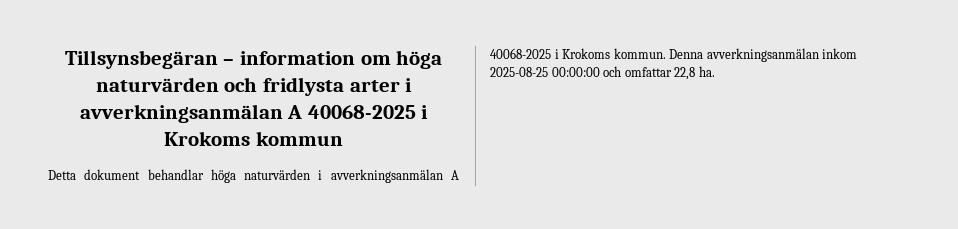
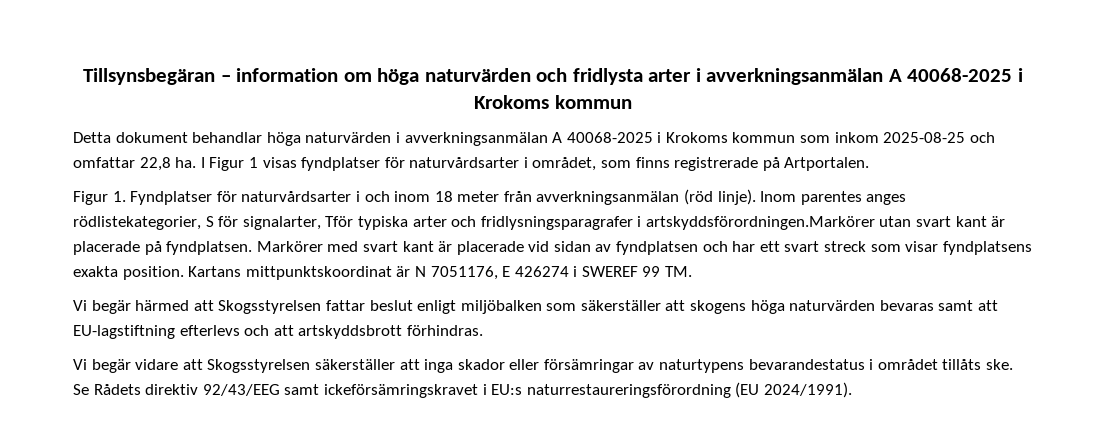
[613,48,819,62] kommun. Denna avverkningsanmälan -> [732,132,831,143] kommun som
[551,67,600,77] 00:00:00 -> (966, 137) none
(715, 71) none -> [200,157,870,171] [73,189,907,205] [73,216,1006,230] [73,241,1032,255] [73,266,693,280] [73,300,999,314] [73,325,483,339] [73,359,1014,373] [73,382,852,398] I Figur 1 visas fyndplatser för naturvårdsarter i området, som finns registrerade på Artportalen. // Figur 1. Fyndplatser för naturvårdsarter i och inom 18 meter från avverkningsanmälan (röd linje). Inom parentes anges rödlistekategorier, S för signalarter, Tför typiska arter och fridlysningsparagrafer i artskyddsförordningen.Markörer utan svart kant är placerade på fyndplatsen. Markörer med svart kant är placerade vid sidan av fyndplatsen och har ett svart streck som visar fyndplatsens exakta position. Kartans mittpunktskoordinat är N 7051176, E 426274 i SWEREF 99 TM. // Vi begär härmed att Skogsstyrelsen fattar beslut enligt miljöbalken som säkerställer att skogens höga naturvärden bevaras samt att EU-lagstiftning efterlevs och att artskyddsbrott förhindras. // Vi begär vidare att Skogsstyrelsen säkerställer att inga skador eller försämringar av naturtypens bevarandestatus i området tillåts ske. Se Rådets direktiv 92/43/EEG samt ickeförsämringskravet i EU:s naturrestaureringsförordning (EU 2024/1991).

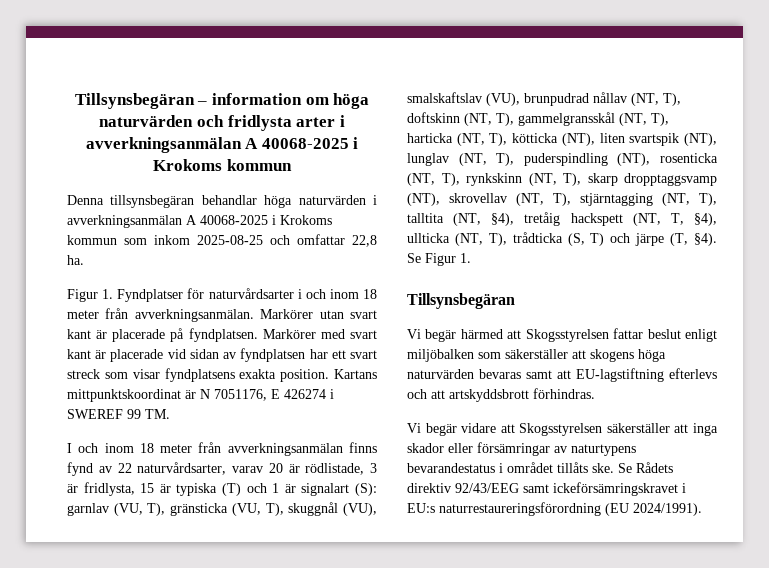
[73,132,188,143] Detta dokument -> [67,195,195,208] Denna tillsynsbegäran
[200,157,870,171] I Figur 1 visas fyndplatser för naturvårdsarter i området, som finns registrerade på Artportalen. -> (84, 260) none
[536,189,907,205] [73,216,875,230] avverkningsanmälan (röd linje). Inom parentes anges rödlistekategorier, S för signalarter, Tför typiska arter och fridlysningsparagrafer i artskyddsförordningen.Markörer -> [134,309,314,322] avverkningsanmälan. Markörer
[702,241,728,252] och -> (306, 355) none
(693, 271) none -> [67,442,377,456] [67,462,377,476] [67,482,377,496] [67,502,378,516] [407,92,681,106] [407,112,669,126] [407,133,717,146] [407,153,718,166] [407,173,717,186] [407,193,717,206] [407,212,717,226] [407,232,717,246] [407,253,471,266] [407,293,515,309] // I och inom 18 meter från avverkningsanmälan finns fynd av 22 naturvårdsarter, varav 20 är rödlistade, 3 är fridlysta, 15 är typiska (T) och 1 är signalart (S): garnlav (VU, T), gränsticka (VU, T), skuggnål (VU), smalskaftslav (VU), brunpudrad nållav (NT, T), doftskinn (NT, T), gammelgransskål (NT, T), harticka (NT, T), kötticka (NT), liten svartspik (NT), lunglav (NT, T), puderspindling (NT), rosenticka (NT, T), rynkskinn (NT, T), skarp dropptaggsvamp (NT), skrovellav (NT, T), stjärntagging (NT, T), talltita (NT, §4), tretåig hackspett (NT, T, §4), ullticka (NT, T), trådticka (S, T) och järpe (T, §4). Se Figur 1. // Tillsynsbegäran

